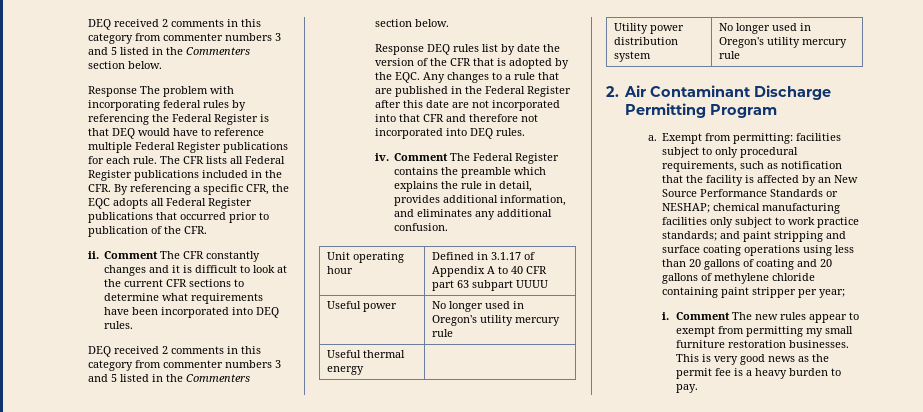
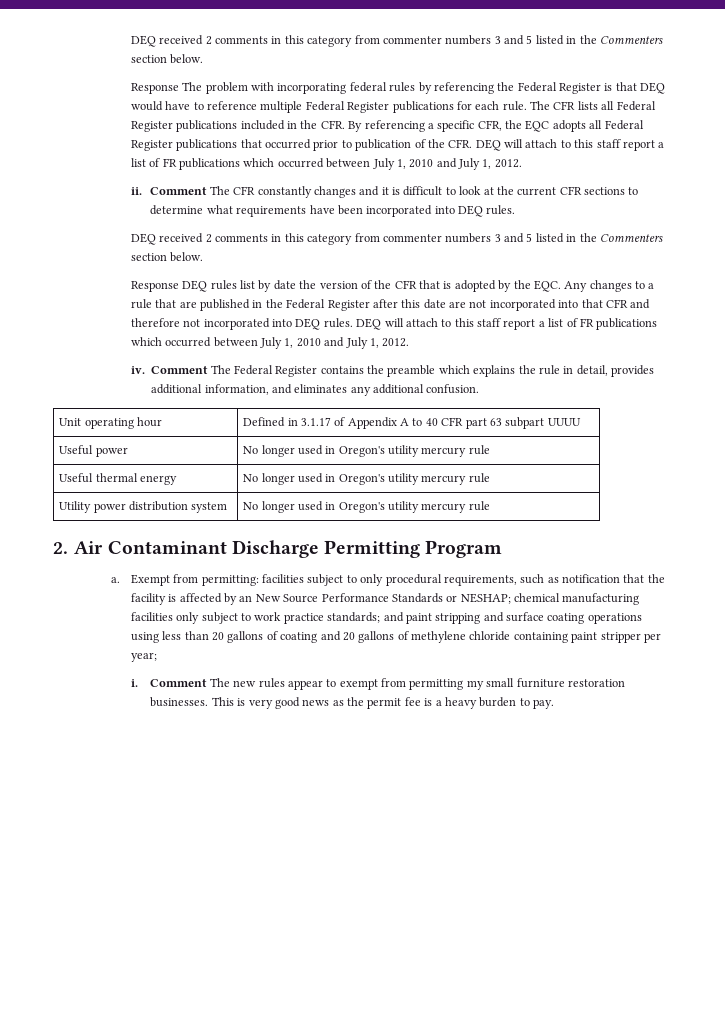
(207, 230) none -> [475,139,665,151] [130,158,522,170] DEQ will attach to this staff report a list of FR publications which occurred between July 1, 2010 and July 1, 2012.
(525, 132) none -> [356,318,658,330] [130,337,410,349] DEQ will attach to this staff report a list of FR publications which occurred between July 1, 2010 and July 1, 2012.
(364, 370) none -> [243,473,490,485] No longer used in Oregon's utility mercury rule

